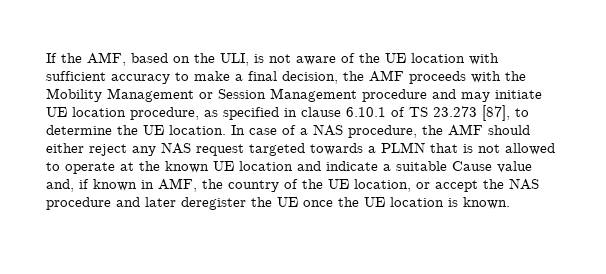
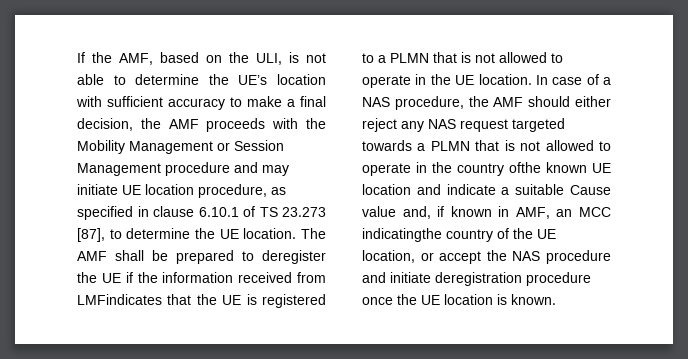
[296,53,406,65] aware of the UE -> [77,74,268,85] able to determine the UE’s
(226, 130) none -> [301,228,326,239] [77,250,326,264] [77,272,326,283] [77,294,326,308] [362,52,563,63] [362,74,532,88] The AMF shall be prepared to deregister the UE if the information received from LMFindicates that the UE is registered to a PLMN that is not allowed to operate in the UE location.
[120,161,160,171] at the -> [416,162,541,176] in the country ofthe
[202,179,223,189] the -> [556,207,611,217] [362,228,442,242] an MCC indicatingthe
[145,197,298,210] later deregister the UE -> [390,272,591,286] initiate deregistration procedure

